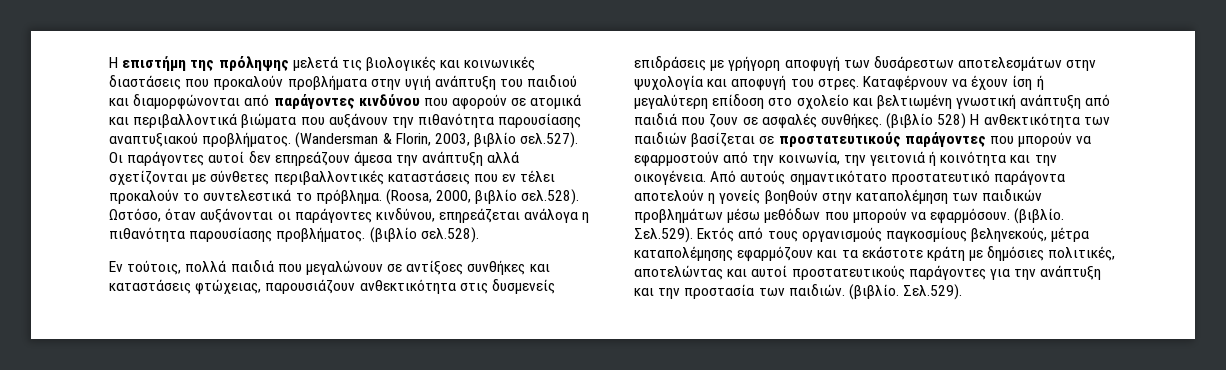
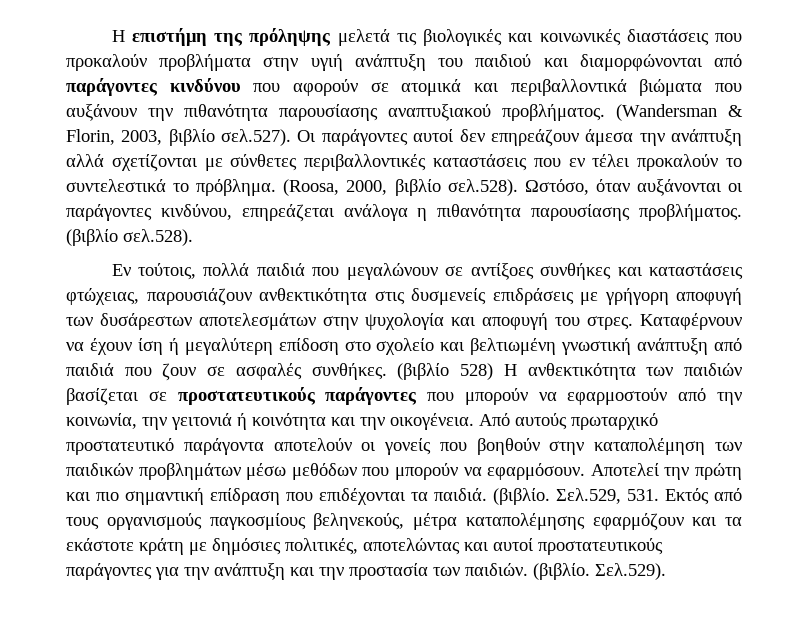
[789,170,887,185] σημαντικότατο -> [571,413,658,430] πρωταρχικό
[708,189,761,204] η γονείς -> [361,438,467,455] οι γονείς που
[1014,208,1065,224] [634,227,693,243] (βιβλίο. Σελ.529). -> [590,463,743,480] [66,488,659,505] Αποτελεί την πρώτη και πιο σημαντική επίδραση που επιδέχονται τα παιδιά. (βιβλίο. Σελ.529, 531.

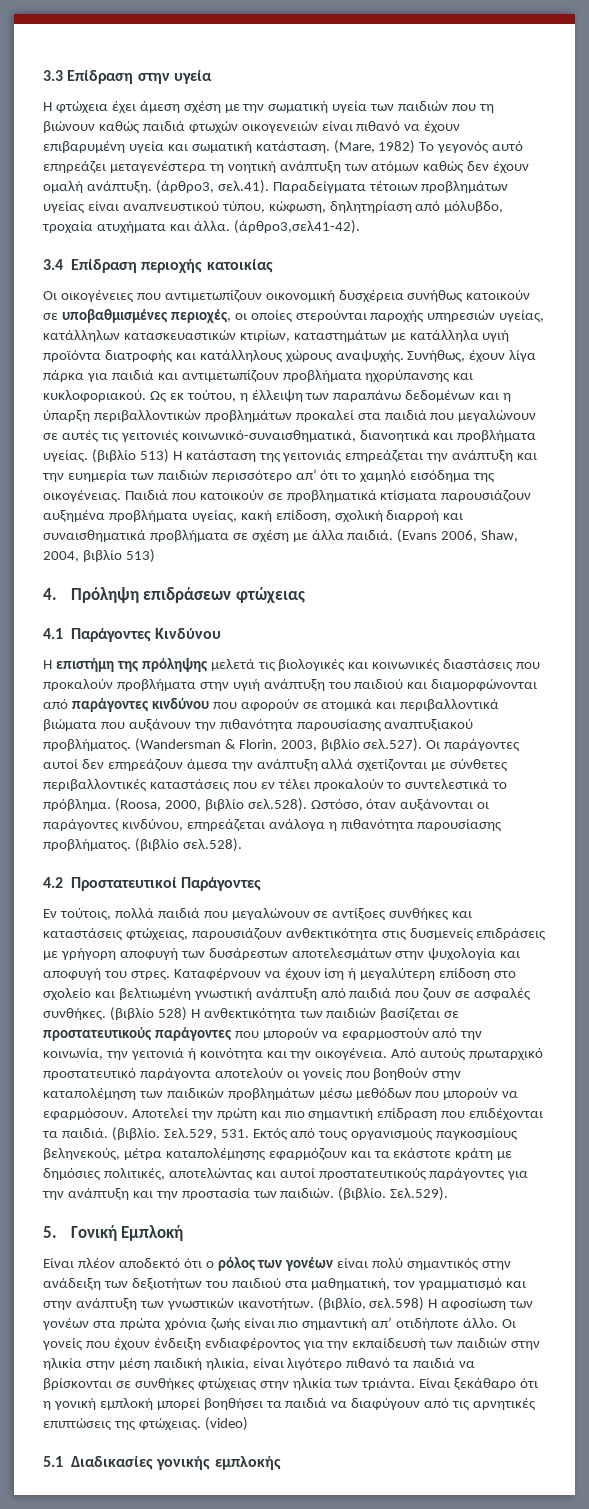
(111, 36) none -> [43,70,212,84] [43,101,494,113] [43,121,461,134] [43,140,524,154] [43,161,530,174] [43,180,509,194] [43,201,504,214] [42,220,360,234] [43,259,273,273] [43,290,531,303] [43,309,545,323] [43,330,510,342] [43,350,537,363] [43,370,474,383] [43,390,512,403] [43,410,537,422] [43,430,537,443] [43,449,538,463] [42,469,496,483] [43,490,532,503] [43,510,464,523] [43,529,519,543] [43,549,155,563] [43,587,306,603] [43,628,222,642] 3.3 Επίδραση στην υγεία // Η φτώχεια έχει άμεση σχέση με την σωματική υγεία των παιδιών που τη βιώνουν καθώς παιδιά φτωχών οικογενειών είναι πιθανό να έχουν επιβαρυμένη υγεία και σωματική κατάσταση. (Mare, 1982) Το γεγονός αυτό επηρεάζει μεταγενέστερα τη νοητική ανάπτυξη των ατόμων καθώς δεν έχουν ομαλή ανάπτυξη. (άρθρο3, σελ.41). Παραδείγματα τέτοιων προβλημάτων υγείας είναι αναπνευστικού τύπου, κώφωση, δηλητηρίαση από μόλυβδο, τροχαία ατυχήματα και άλλα. (άρθρο3,σελ41-42). // 3.4 Επίδραση περιοχής κατοικίας // Οι οικογένειες που αντιμετωπίζουν οικονομική δυσχέρεια συνήθως κατοικούν σε υποβαθμισμένες περιοχές, οι οποίες στερούνται παροχής υπηρεσιών υγείας, κατάλληλων κατασκευαστικών κτιρίων, καταστημάτων με κατάλληλα υγιή προϊόντα διατροφής και κατάλληλους χώρους αναψυχής. Συνήθως, έχουν λίγα πάρκα για παιδιά και αντιμετωπίζουν προβλήματα ηχορύπανσης και κυκλοφοριακού. Ως εκ τούτου, η έλλειψη των παραπάνω δεδομένων και η ύπαρξη περιβαλλοντικών προβλημάτων προκαλεί στα παιδιά που μεγαλώνουν σε αυτές τις γειτονιές κοινωνικό-συναισθηματικά, διανοητικά και προβλήματα υγείας. (βιβλίο 513) Η κατάσταση της γειτονιάς επηρεάζεται την ανάπτυξη και την ευημερία των παιδιών περισσότερο απ’ ότι το χαμηλό εισόδημα της οικογένειας. Παιδιά που κατοικούν σε προβληματικά κτίσματα παρουσιάζουν αυξημένα προβλήματα υγείας, κακή επίδοση, σχολική διαρροή και συναισθηματικά προβλήματα σε σχέση με άλλα παιδιά. (Evans 2006, Shaw, 2004, βιβλίο 513) // 4. Πρόληψη επιδράσεων φτώχειας // 4.1 Παράγοντες Κινδύνου //
(193, 237) none -> [43,877,262,891] // 4.2 Προστατευτικοί Παράγοντες
(666, 571) none -> [43,1225,184,1241] [43,1257,512,1271] [43,1278,527,1290] [43,1297,534,1311] [42,1317,517,1331] [42,1338,541,1351] [43,1358,476,1370] [43,1378,539,1391] [43,1398,537,1411] [43,1417,248,1431] [43,1456,281,1470] // 5. Γονική Εμπλοκή // Είναι πλέον αποδεκτό ότι ο ρόλος των γονέων είναι πολύ σημαντικός στην ανάδειξη των δεξιοτήτων του παιδιού στα μαθηματική, τον γραμματισμό και στην ανάπτυξη των γνωστικών ικανοτήτων. (βιβλίο, σελ.598) Η αφοσίωση των γονέων στα πρώτα χρόνια ζωής είναι πιο σημαντική απ’ οτιδήποτε άλλο. Οι γονείς που έχουν ένδειξη ενδιαφέροντος για την εκπαίδευσή των παιδιών στην ηλικία στην μέση παιδική ηλικία, είναι λιγότερο πιθανό τα παιδιά να βρίσκονται σε συνθήκες φτώχειας στην ηλικία των τριάντα. Είναι ξεκάθαρο ότι η γονική εμπλοκή μπορεί βοηθήσει τα παιδιά να διαφύγουν από τις αρνητικές επιπτώσεις της φτώχειας. (video) // 5.1 Διαδικασίες γονικής εμπλοκής

